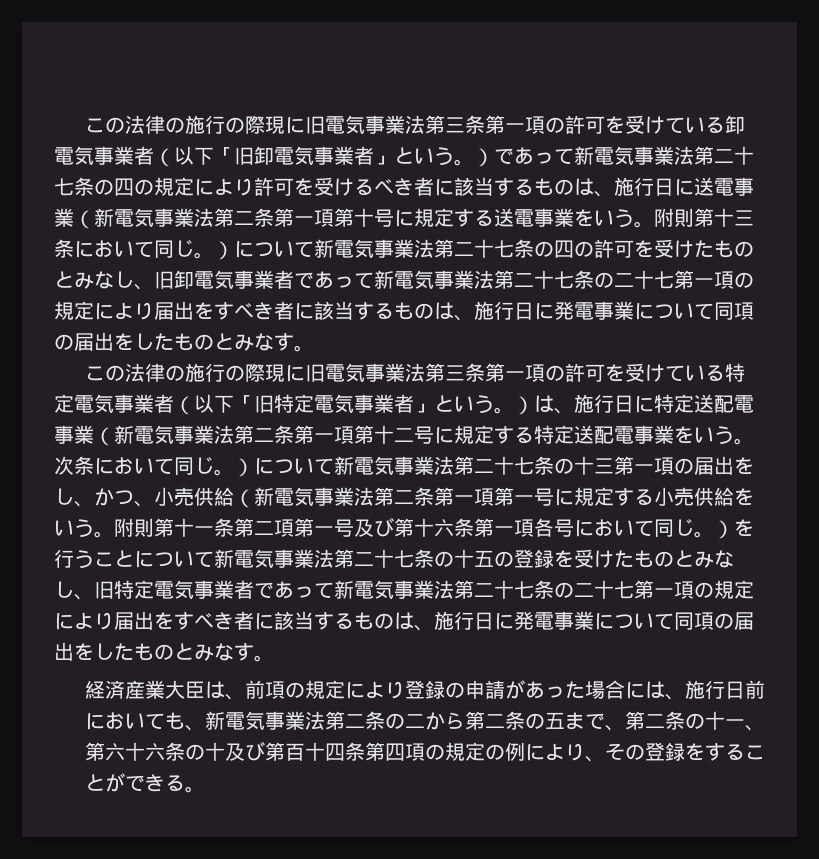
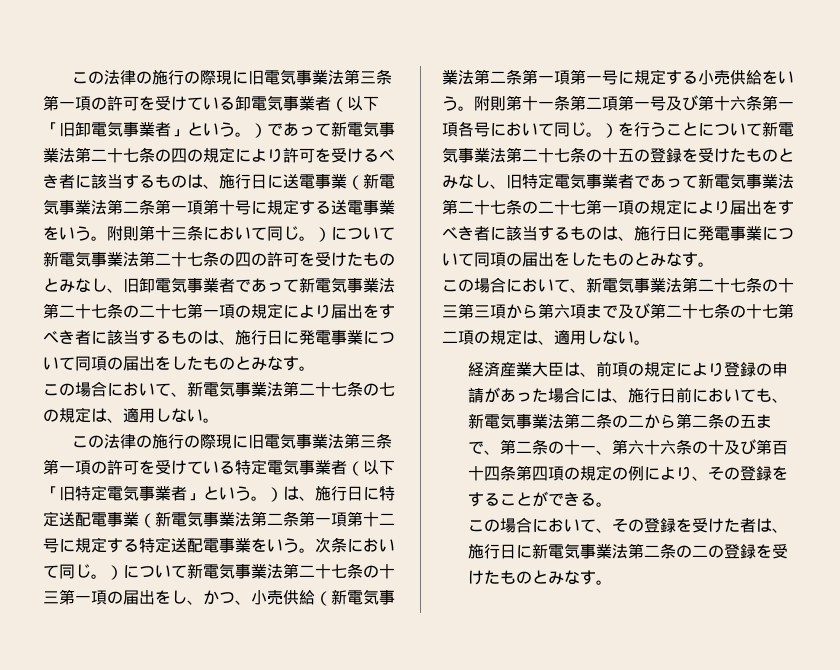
(314, 348) none -> [43,381,395,397] [43,407,219,423] // この場合において、新電気事業法第二十七条の七の規定は、適用しない。
(274, 658) none -> [442,277,794,293] [442,303,794,319] [442,329,650,345] // この場合において、新電気事業法第二十七条の十三第三項から第六項まで及び第二十七条の十七第二項の規定は、適用しない。
(205, 789) none -> [468,517,789,533] [468,543,789,559] [468,570,613,585] // この場合において、その登録を受けた者は、施行日に新電気事業法第二条の二の登録を受けたものとみなす。

